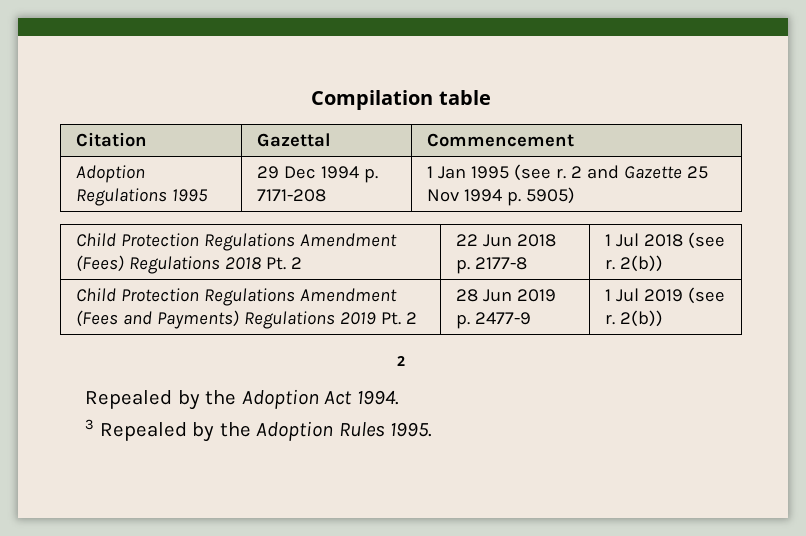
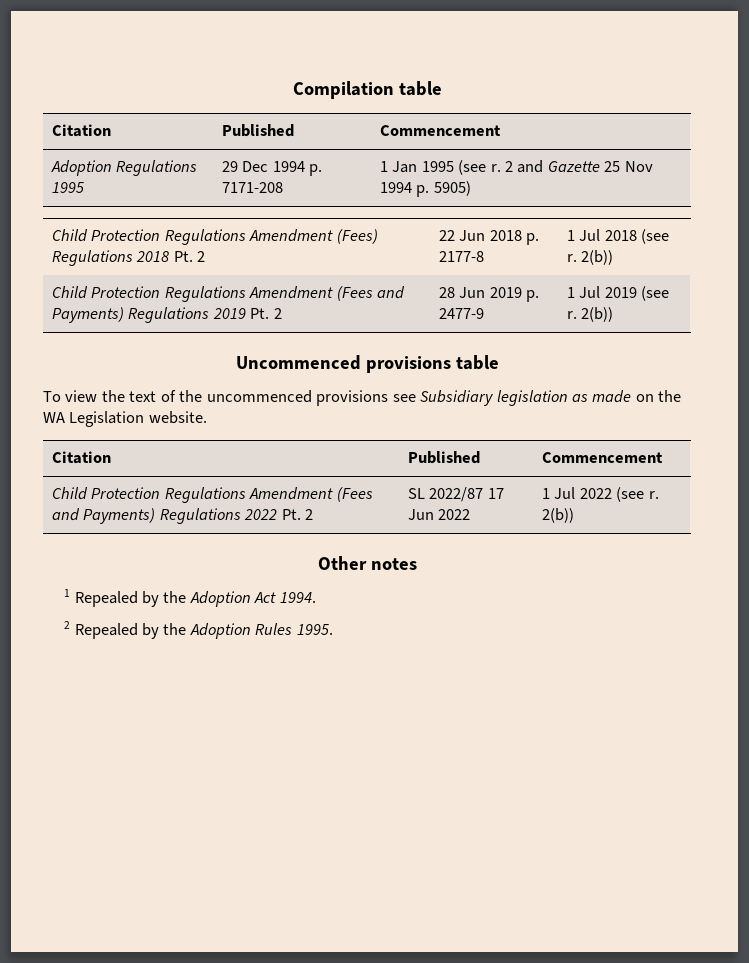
[257,133,332,147] Gazettal -> [221,124,294,137] Published
[397,356,405,366] 2 // -> [235,355,499,373] [43,390,682,406] [43,411,207,427] [51,451,111,464] [407,451,480,464] [541,452,663,463] [51,487,373,503] [51,508,313,524] [407,487,504,502] [407,509,471,520] [541,487,659,502] [541,508,574,523] [317,556,417,570] [64,589,71,597] Uncommenced provisions table // To view the text of the uncommenced provisions see Subsidiary legislation as made on the WA Legislation website. // Citation | Published | Commencement // Child Protection Regulations Amendment (Fees and Payments) Regulations 2022 Pt. 2 | SL 2022/87 17 Jun 2022 | 1 Jul 2022 (see r. 2(b)) // Other notes // 1
[85,419,95,430] 3 -> [64,621,71,629] 2

